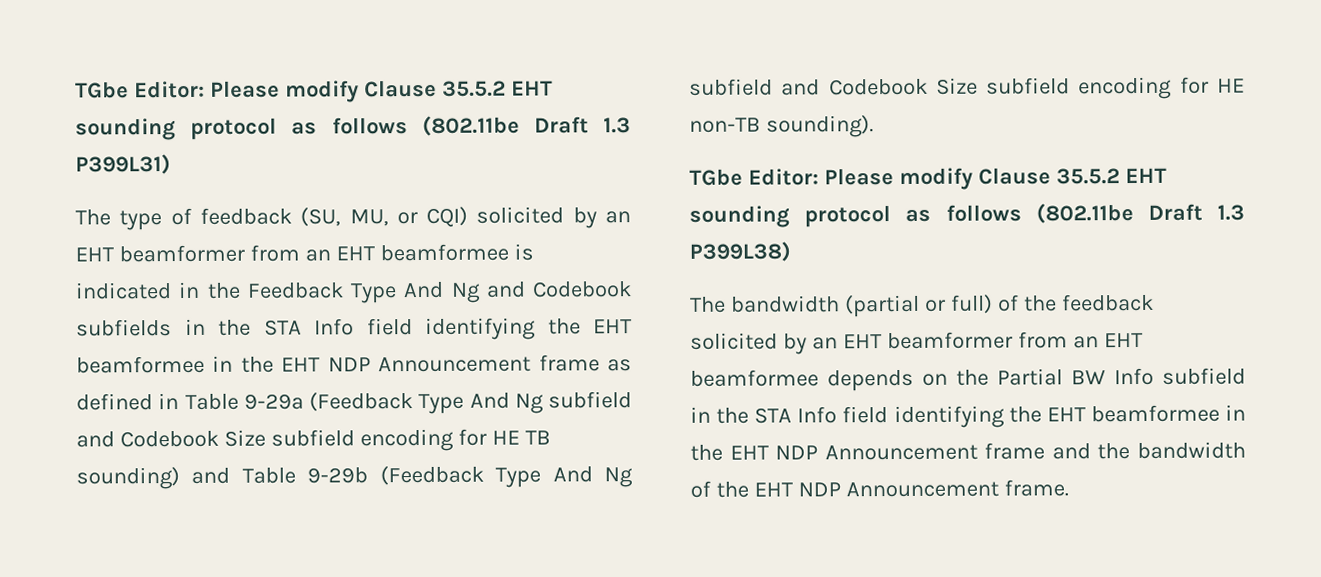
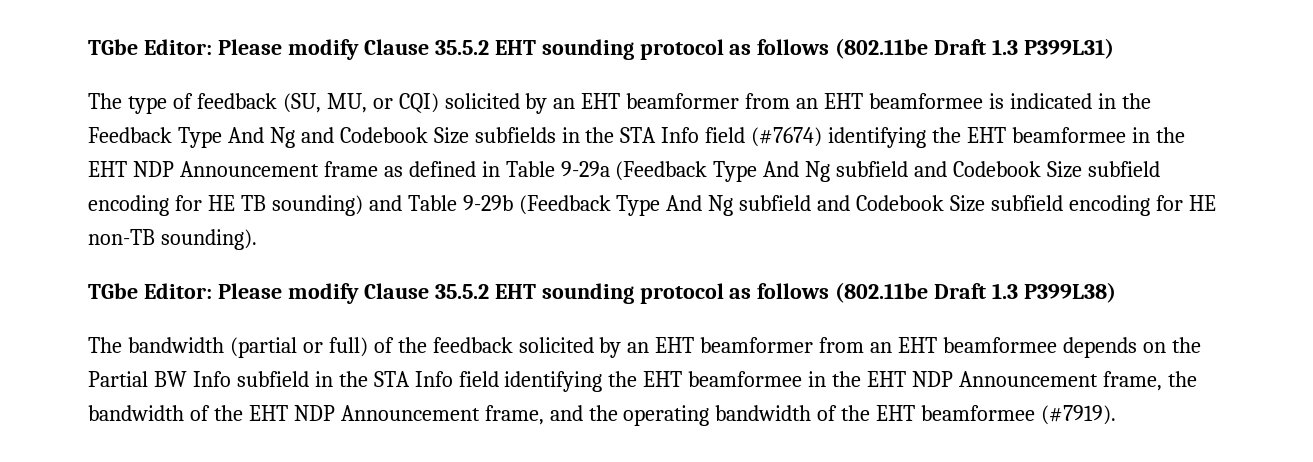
(632, 289) none -> [433,127,469,144] Size
(413, 327) none -> [751,127,823,147] (#7674)
[984,442,1091,460] frame and -> [1102,371,1162,391] frame,
[1003,479,1069,497] frame. -> [484,405,1117,426] frame, and the operating bandwidth of the EHT beamformee (#7919).

